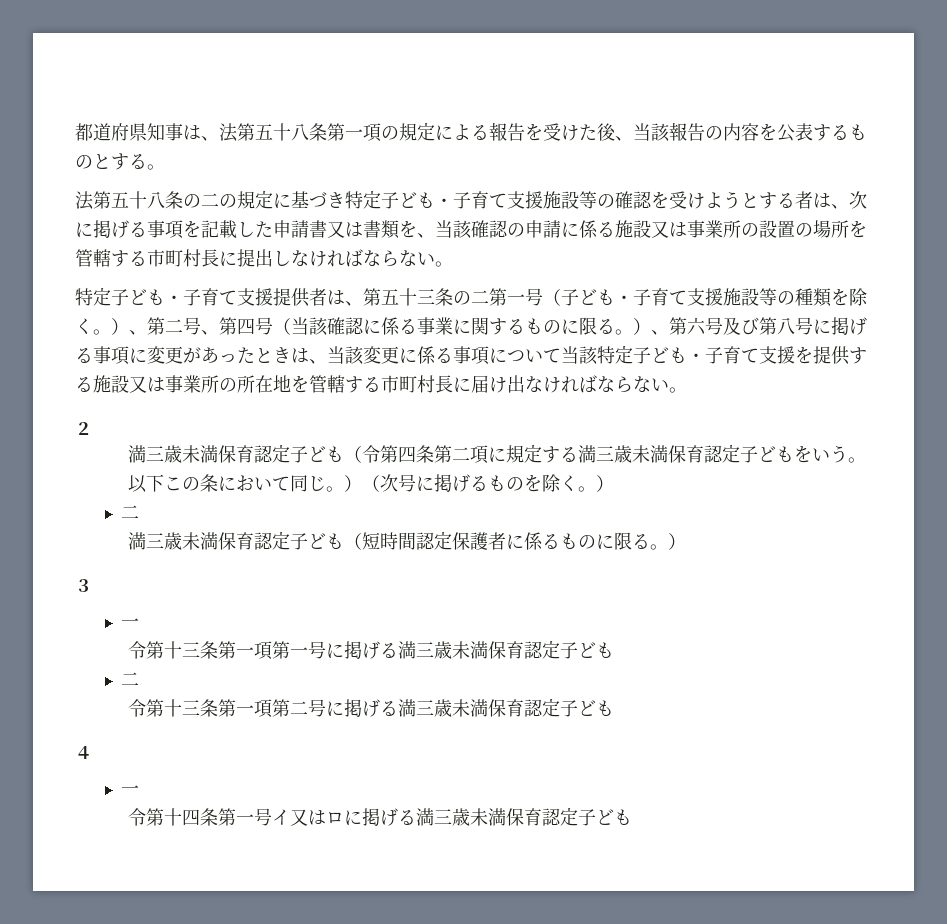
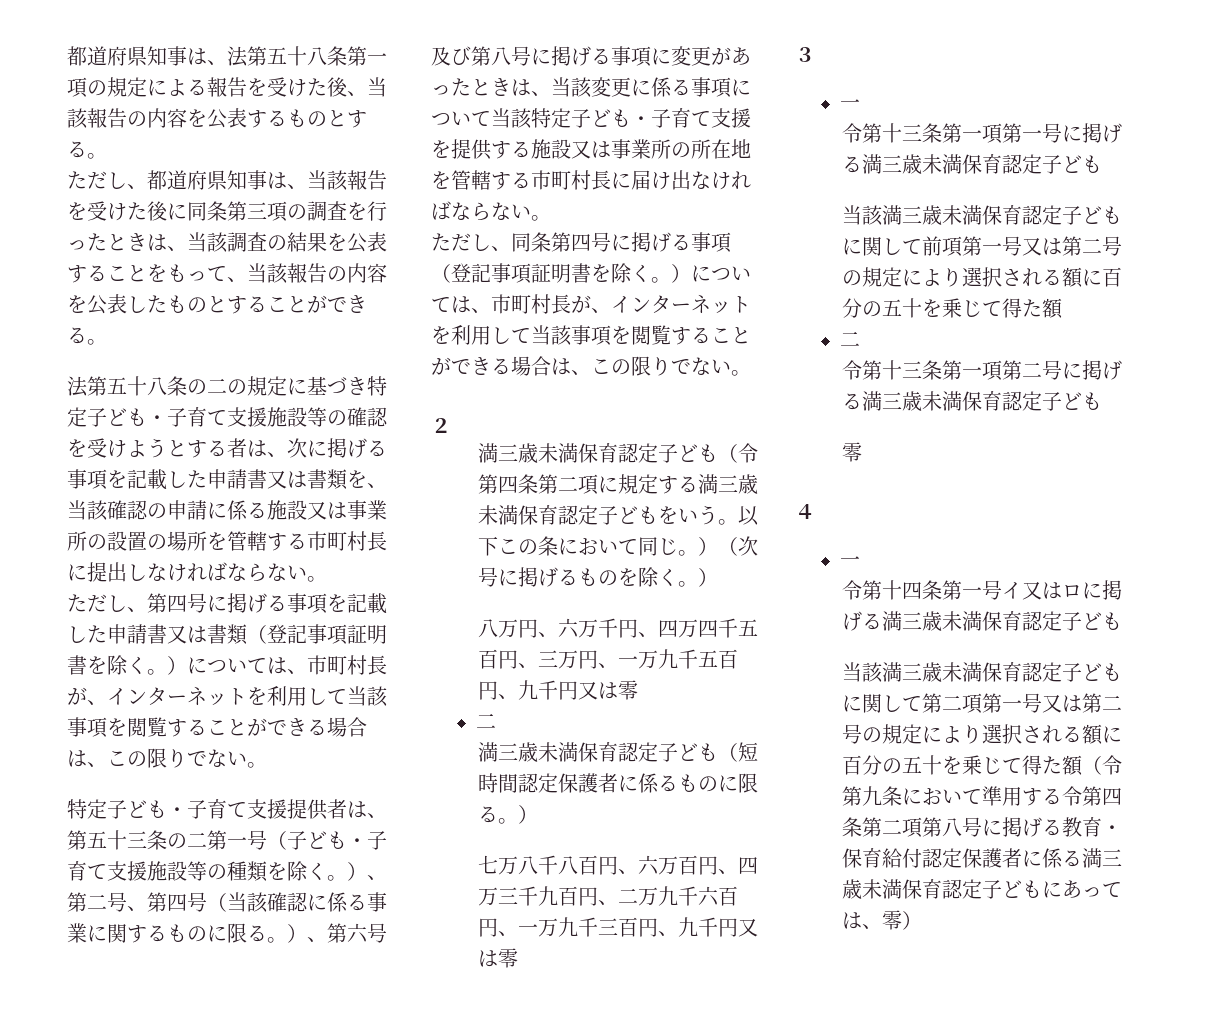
(165, 167) none -> [67,170,387,191] [67,201,387,222] [67,232,387,253] [67,263,387,284] [67,294,367,315] [67,327,107,345] // ただし、都道府県知事は、当該報告を受けた後に同条第三項の調査を行ったときは、当該調査の結果を公表することをもって、当該報告の内容を公表したものとすることができる。
(453, 264) none -> [67,593,387,614] [67,624,387,645] [67,655,387,675] [67,686,388,707] [67,717,367,738] [67,748,267,768] // ただし、第四号に掲げる事項を記載した申請書又は書類（登記事項証明書を除く。）については、市町村長が、インターネットを利用して当該事項を閲覧することができる場合は、この限りでない。
(687, 390) none -> [431,232,731,253] [431,263,751,284] [431,294,751,314] [431,325,751,346] [431,356,751,376] // ただし、同条第四号に掲げる事項（登記事項証明書を除く。）については、市町村長が、インターネットを利用して当該事項を閲覧することができる場合は、この限りでない。
(614, 483) none -> [477,618,758,638] [477,649,738,669] [477,680,638,700] // 八万円、六万千円、四万四千五百円、三万円、一万九千五百円、九千円又は零
(686, 541) none -> [477,855,758,875] [477,886,738,906] [477,917,758,937] [477,948,518,968] // 七万八千八百円、六万百円、四万三千九百円、二万九千六百円、一万九千三百円、九千円又は零
(614, 650) none -> [841,205,1122,226] [841,236,1122,257] [841,267,1122,288] [841,298,1063,319] // 当該満三歳未満保育認定子どもに関して前項第一号又は第二号の規定により選択される額に百分の五十を乗じて得た額
(614, 708) none -> [841,442,862,462] // 零
(632, 817) none -> [841,662,1122,683] [841,693,1122,714] [841,724,1122,745] [841,755,1122,776] [841,786,1122,806] [841,817,1122,838] [841,848,1122,868] [841,879,1122,899] [841,910,922,930] // 当該満三歳未満保育認定子どもに関して第二項第一号又は第二号の規定により選択される額に百分の五十を乗じて得た額（令第九条において準用する令第四条第二項第八号に掲げる教育・保育給付認定保護者に係る満三歳未満保育認定子どもにあっては、零）

